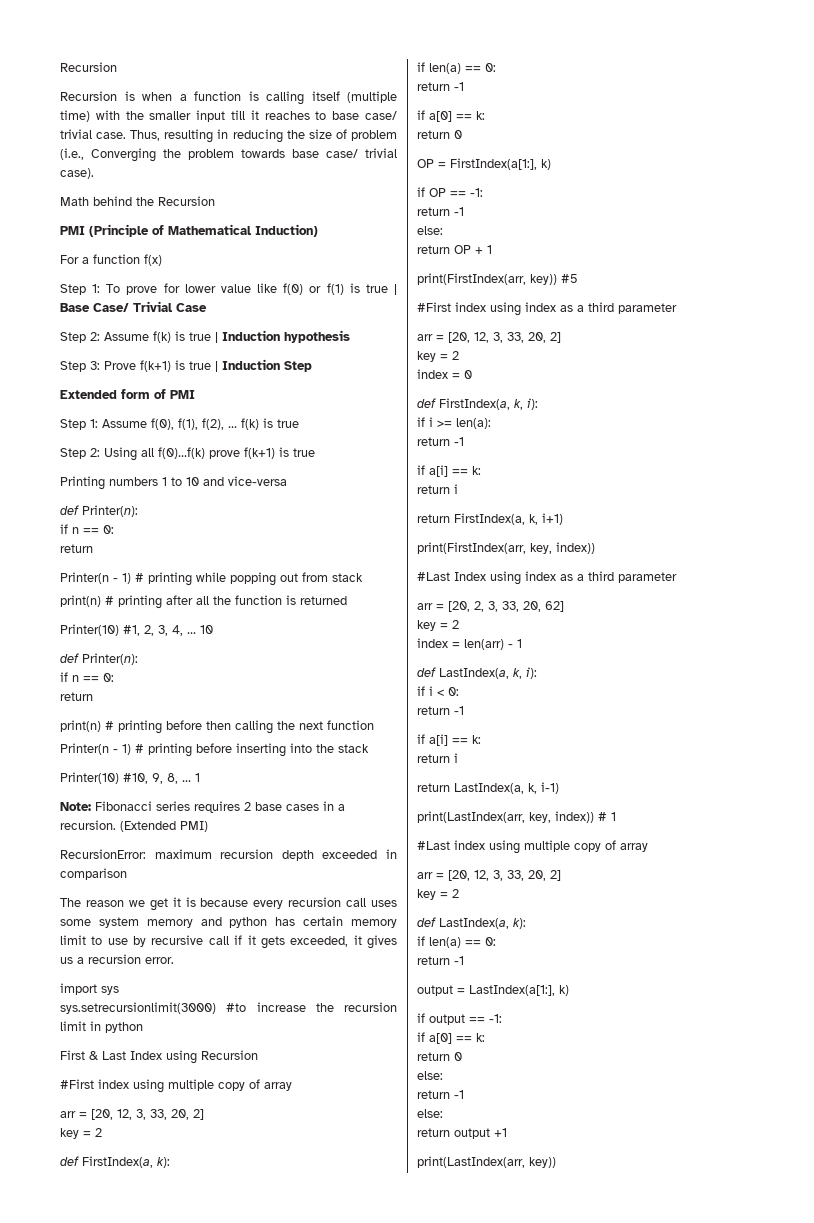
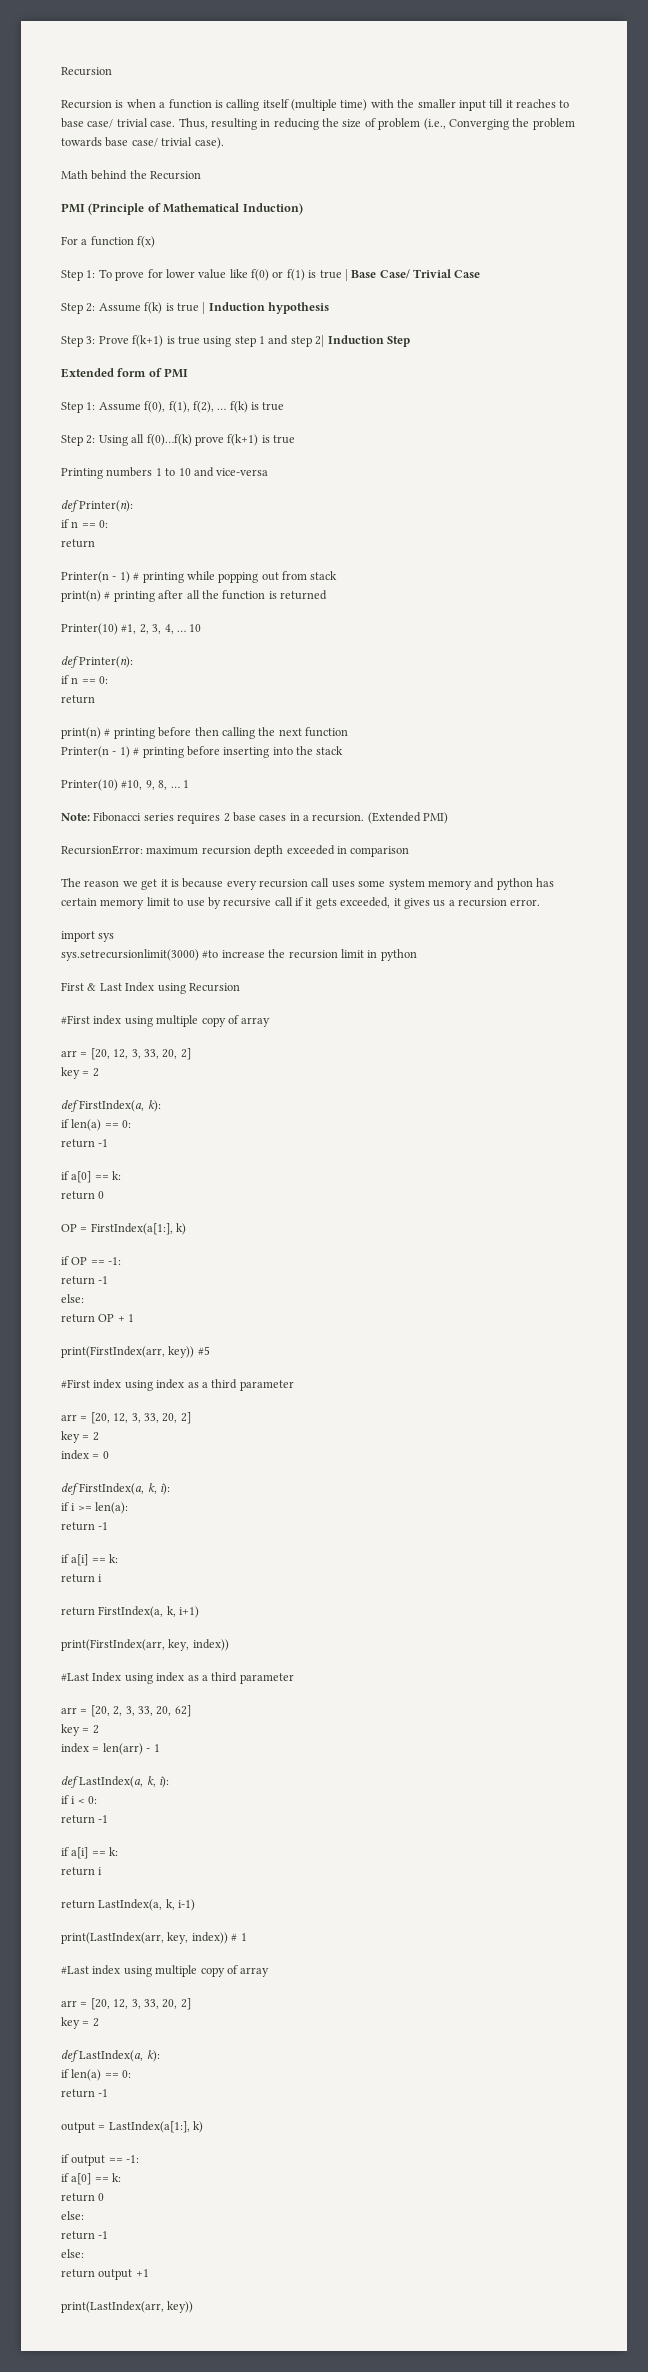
[215,361,218,372] | -> [203,335,325,347] using step 1 and step 2|

